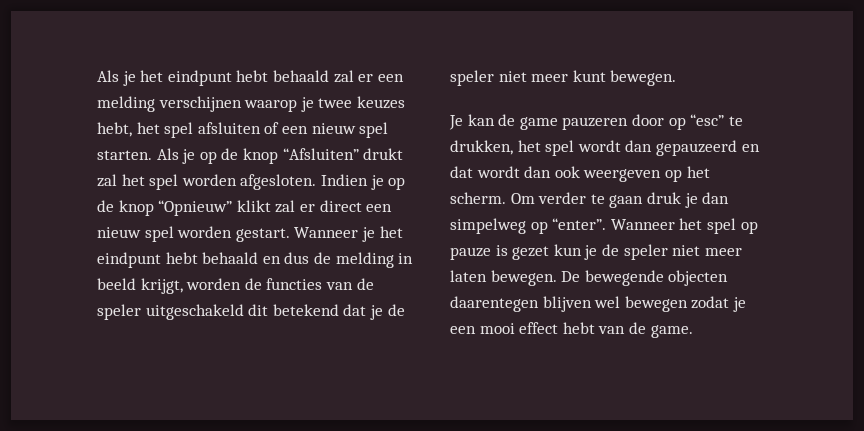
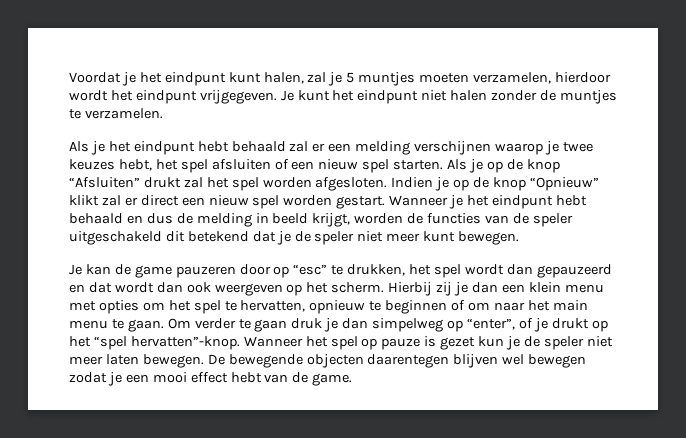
(97, 76) none -> [69,72,611,86] [69,90,617,104] [69,108,163,119] Voordat je het eindpunt kunt halen, zal je 5 muntjes moeten verzamelen, hierdoor wordt het eindpunt vrijgegeven. Je kunt het eindpunt niet halen zonder de muntjes te verzamelen. //
(506, 198) none -> [388,282,604,296] [69,300,588,314] [69,319,164,332] Hierbij zij je dan een klein menu met opties om het spel te hervatten, opnieuw te beginnen of om naar het main menu te gaan.
[552,218,607,230] “enter”. -> [466,318,608,332] [69,336,240,350] “enter”, of je drukt op het “spel hervatten”-knop.

